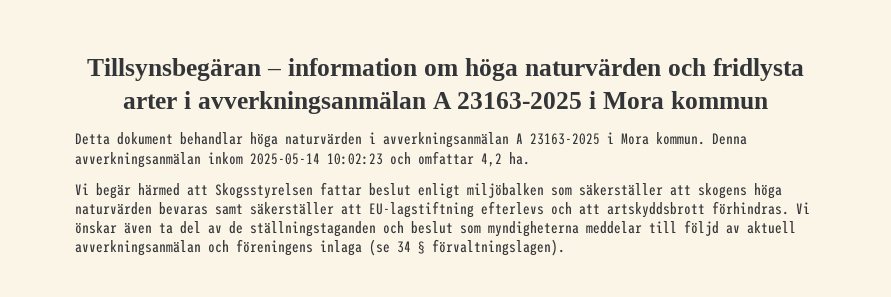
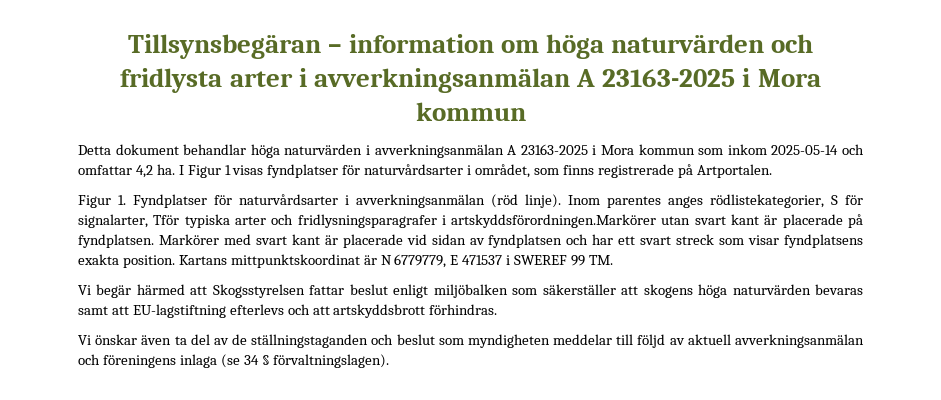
[656,132,747,145] [75,152,201,168] kommun. Denna avverkningsanmälan -> [638,144,724,155] kommun som
[327,153,383,165] 10:02:23 -> (839, 150) none
(530, 158) none -> [178,164,772,178] [78,194,863,208] [78,214,863,228] [78,234,864,248] [78,254,613,268] I Figur 1 visas fyndplatser för naturvårdsarter i området, som finns registrerade på Artportalen. // Figur 1. Fyndplatser för naturvårdsarter i avverkningsanmälan (röd linje). Inom parentes anges rödlistekategorier, S för signalarter, Tför typiska arter och fridlysningsparagrafer i artskyddsförordningen.Markörer utan svart kant är placerade på fyndplatsen. Markörer med svart kant är placerade vid sidan av fyndplatsen och har ett svart streck som visar fyndplatsens exakta position. Kartans mittpunktskoordinat är N 6779779, E 471537 i SWEREF 99 TM.
[250,202,334,215] säkerställer -> (108, 310) none
(789, 208) none -> (498, 309) //
[488,221,579,237] myndigheterna -> [467,334,550,348] myndigheten

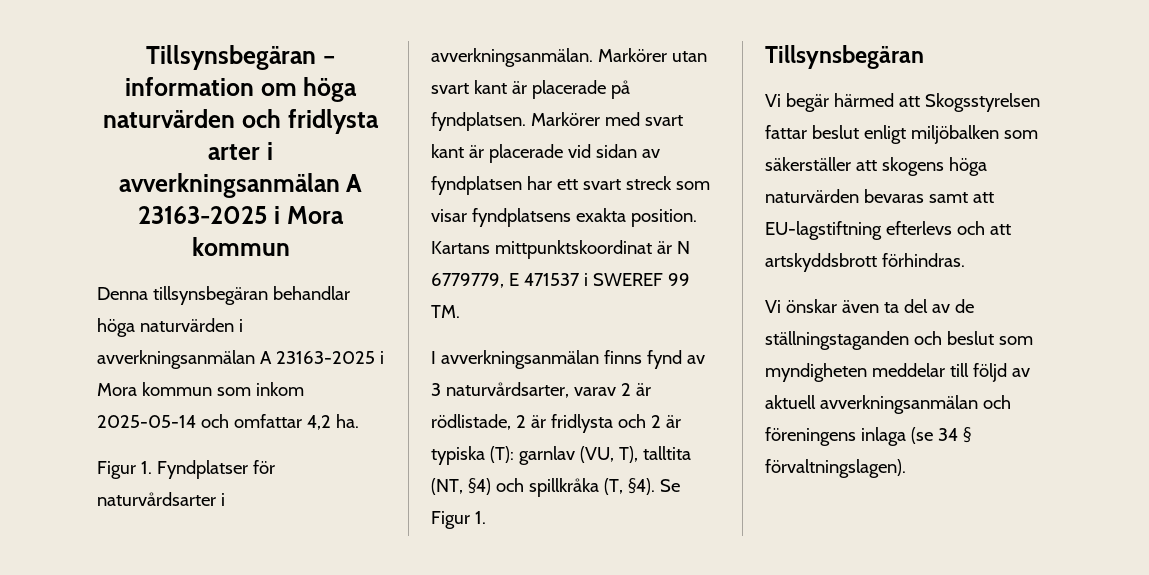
[78,144,179,155] Detta dokument -> [97,286,268,305] Denna tillsynsbegäran
[178,164,772,178] I Figur 1 visas fyndplatser för naturvårdsarter i området, som finns registrerade på Artportalen. -> (359, 421) none
[356,194,863,208] [78,214,657,228] avverkningsanmälan (röd linje). Inom parentes anges rödlistekategorier, S för signalarter, Tför typiska arter och fridlysningsparagrafer i artskyddsförordningen.Markörer -> [431,48,667,67] avverkningsanmälan. Markörer
[566,234,589,245] och -> (522, 185) none
(613, 260) none -> [431,350,705,369] [431,382,651,398] [431,414,681,433] [431,446,691,465] [431,478,680,497] [431,511,486,529] [765,45,924,69] // I avverkningsanmälan finns fynd av 3 naturvårdsarter, varav 2 är rödlistade, 2 är fridlysta och 2 är typiska (T): garnlav (VU, T), talltita (NT, §4) och spillkråka (T, §4). Se Figur 1. // Tillsynsbegäran

